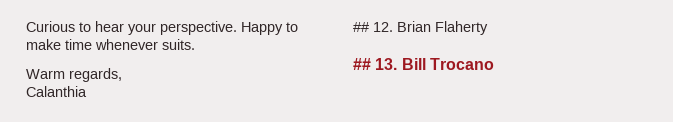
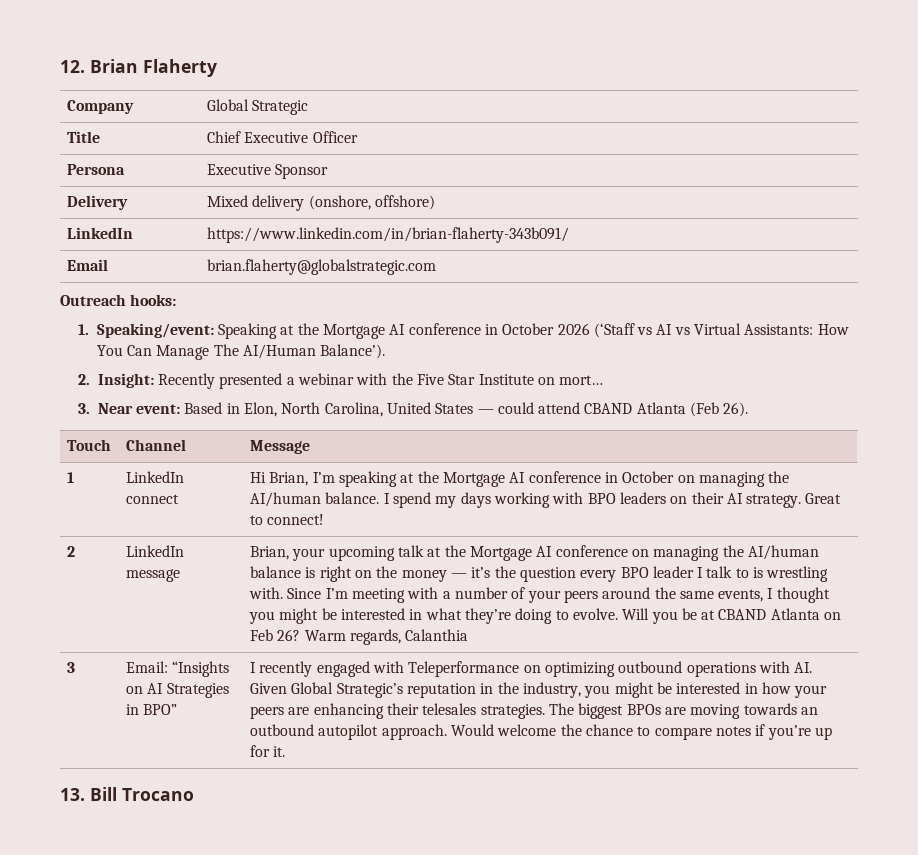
[26,21,298,35] [26,39,195,50] [26,68,122,82] [26,86,87,97] [353,21,488,35] [353,58,371,70] Curious to hear your perspective. Happy to make time whenever suits. // Warm regards, // Calanthia // ## 12. Brian Flaherty // ## -> [60,59,217,77] [67,100,135,114] [207,99,309,115] [67,131,101,143] [207,131,358,143] [67,164,126,175] [207,164,329,179] [67,195,129,210] [207,195,435,211] [67,227,134,239] [207,227,570,243] [67,259,109,271] [207,259,437,275] [60,294,177,306] [77,323,849,339] [96,344,386,360] [77,373,604,389] [77,402,749,417] [67,439,112,451] [126,439,187,451] [250,440,311,454] [67,472,75,483] [126,471,185,483] [126,494,180,504] [250,471,790,487] [250,492,842,508] [250,514,325,525] [67,546,76,557] [126,545,185,557] [126,569,181,582] [250,545,819,561] [250,566,829,582] [249,587,830,603] [249,608,842,624] [250,629,469,645] [67,662,76,673] [126,661,230,677] [126,683,229,698] [126,704,178,715] [250,661,813,677] [250,682,828,698] [250,703,818,719] [250,724,832,740] [250,745,286,757] 12. Brian Flaherty // Company | Global Strategic // Title | Chief Executive Officer // Persona | Executive Sponsor // Delivery | Mixed delivery (onshore, offshore) // LinkedIn | https://www.linkedin.com/in/brian-flaherty-343b091/ // Email | brian.flaherty@globalstrategic.com // Outreach hooks: // 1. Speaking/event: Speaking at the Mortgage AI conference in October 2026 (‘Staff vs AI vs Virtual Assistants: How You Can Manage The AI/Human Balance’). // 2. Insight: Recently presented a webinar with the Five Star Institute on mort… // 3. Near event: Based in Elon, North Carolina, United States — could attend CBAND Atlanta (Feb 26). // Touch | Channel | Message // 1 | LinkedIn connect | Hi Brian, I’m speaking at the Mortgage AI conference in October on managing the AI/human balance. I spend my days working with BPO leaders on their AI strategy. Great to connect! // 2 | LinkedIn message | Brian, your upcoming talk at the Mortgage AI conference on managing the AI/human balance is right on the money — it’s the question every BPO leader I talk to is wrestling with. Since I’m meeting with a number of your peers around the same events, I thought you might be interested in what they’re doing to evolve. Will you be at CBAND Atlanta on Feb 26? Warm regards, Calanthia // 3 | Email: “Insights on AI Strategies in BPO” | I recently engaged with Teleperformance on optimizing outbound operations with AI. Given Global Strategic’s reputation in the industry, you might be interested in how your peers are enhancing their telesales strategies. The biggest BPOs are moving towards an outbound autopilot approach. Would welcome the chance to compare notes if you’re up for it. //

